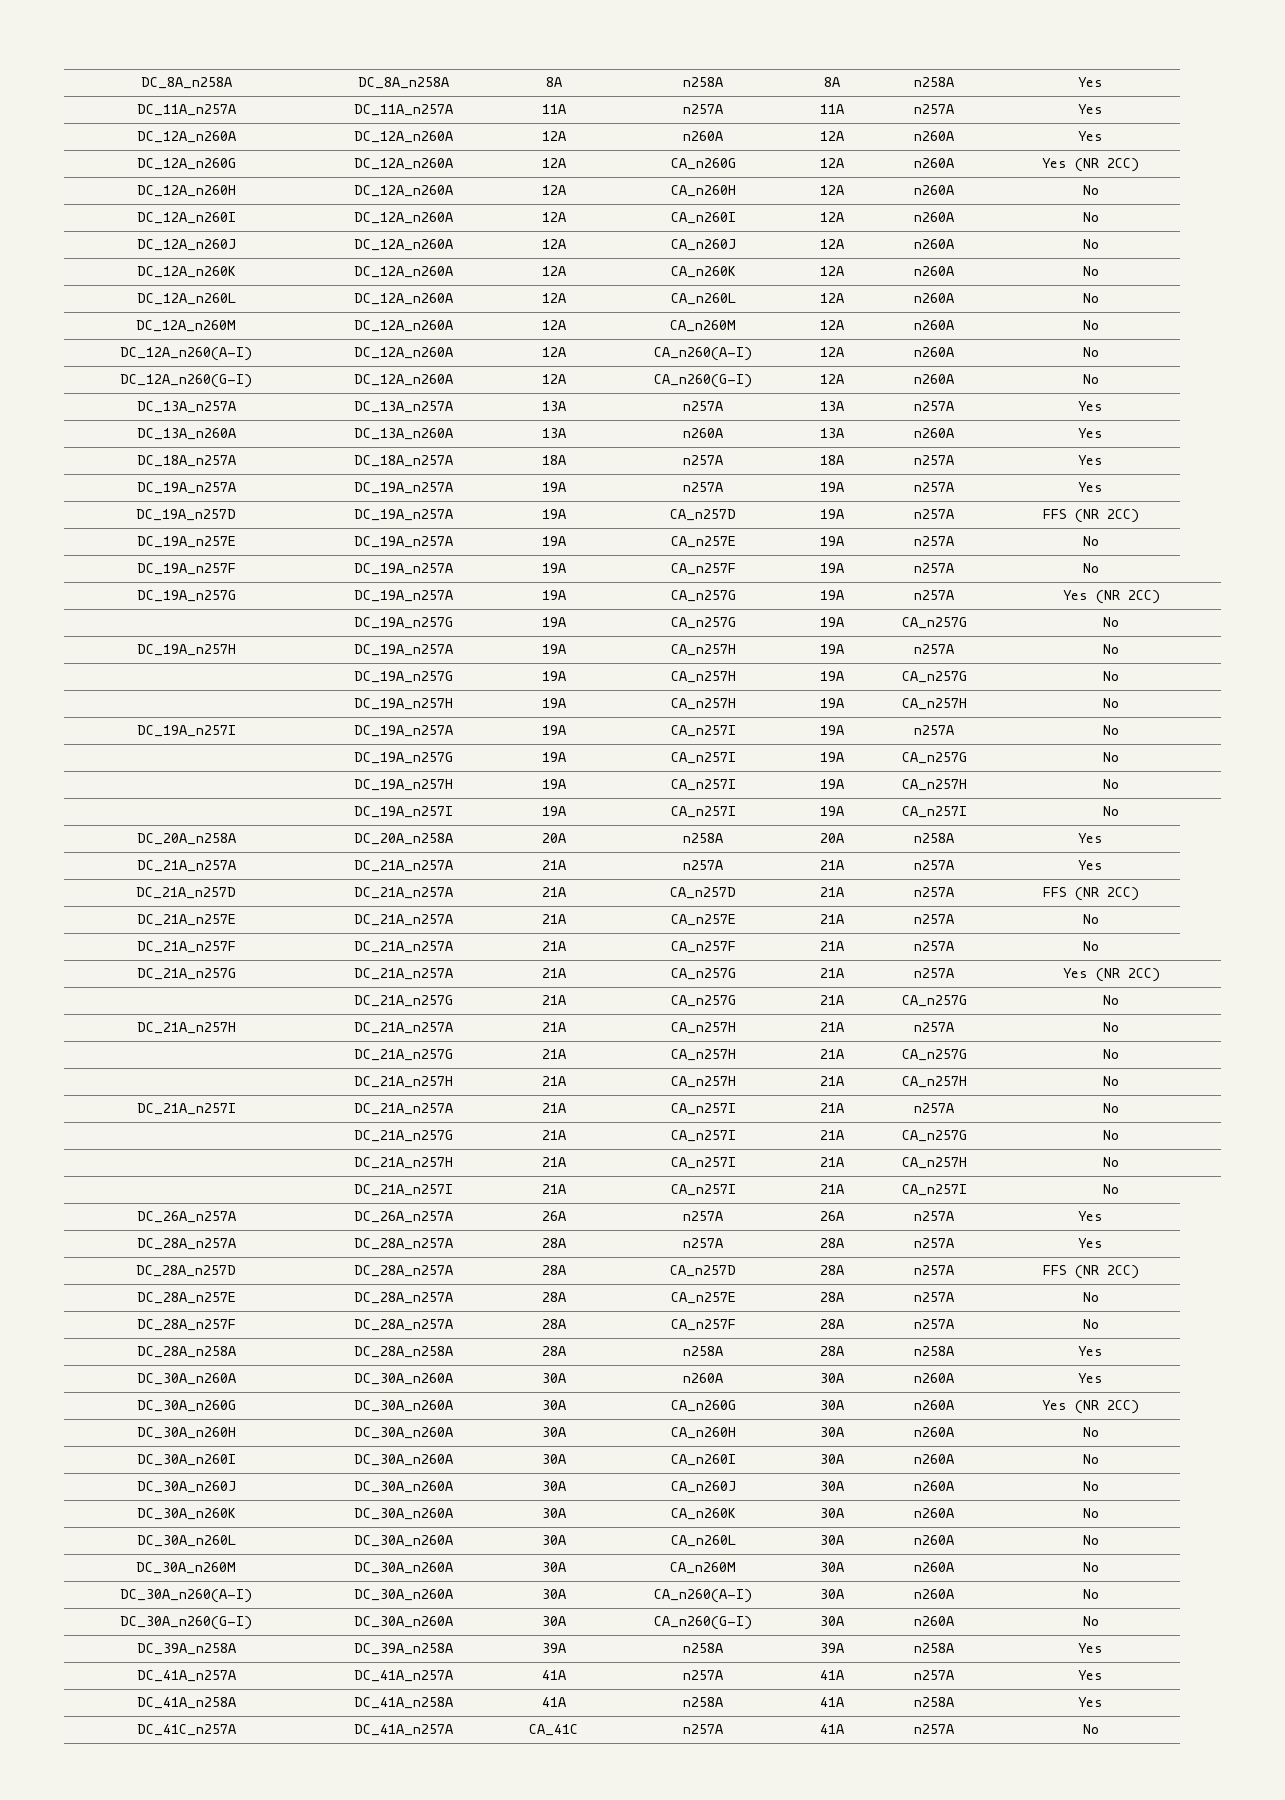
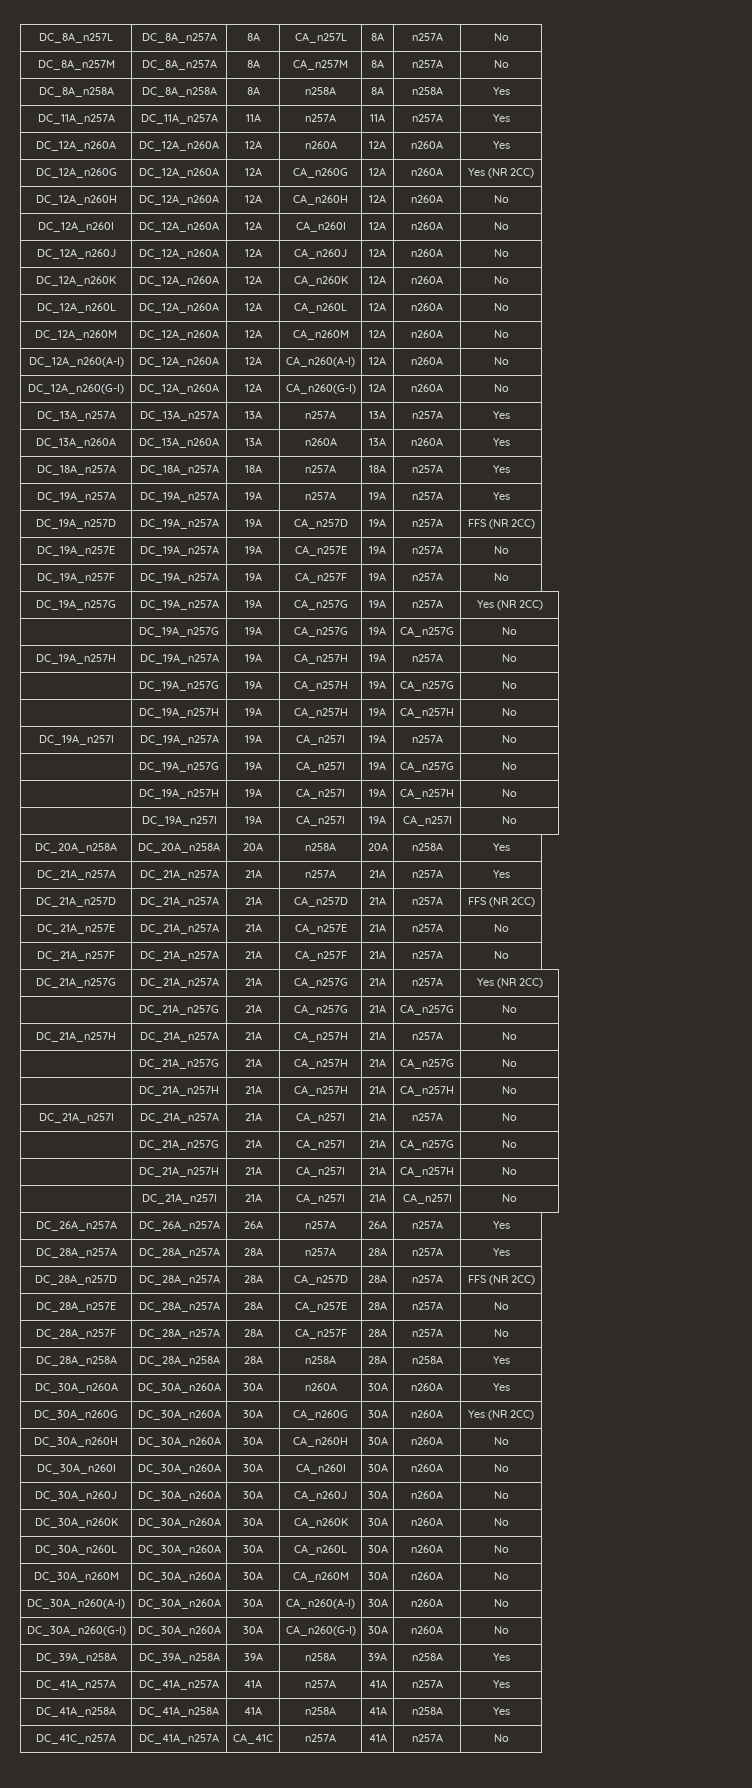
(140, 83) none -> [39,32,113,43] [141,32,217,43] [246,32,260,41] [294,32,347,43] [371,32,384,41] [411,32,443,41] [493,33,509,41] [37,59,115,70] [141,59,217,70] [246,59,260,68] [292,59,348,70] [371,59,384,68] [411,59,443,68] [493,60,509,68] DC_8A_n257L | DC_8A_n257A | 8A | CA_n257L | 8A | n257A | No // DC_8A_n257M | DC_8A_n257A | 8A | CA_n257M | 8A | n257A | No //

